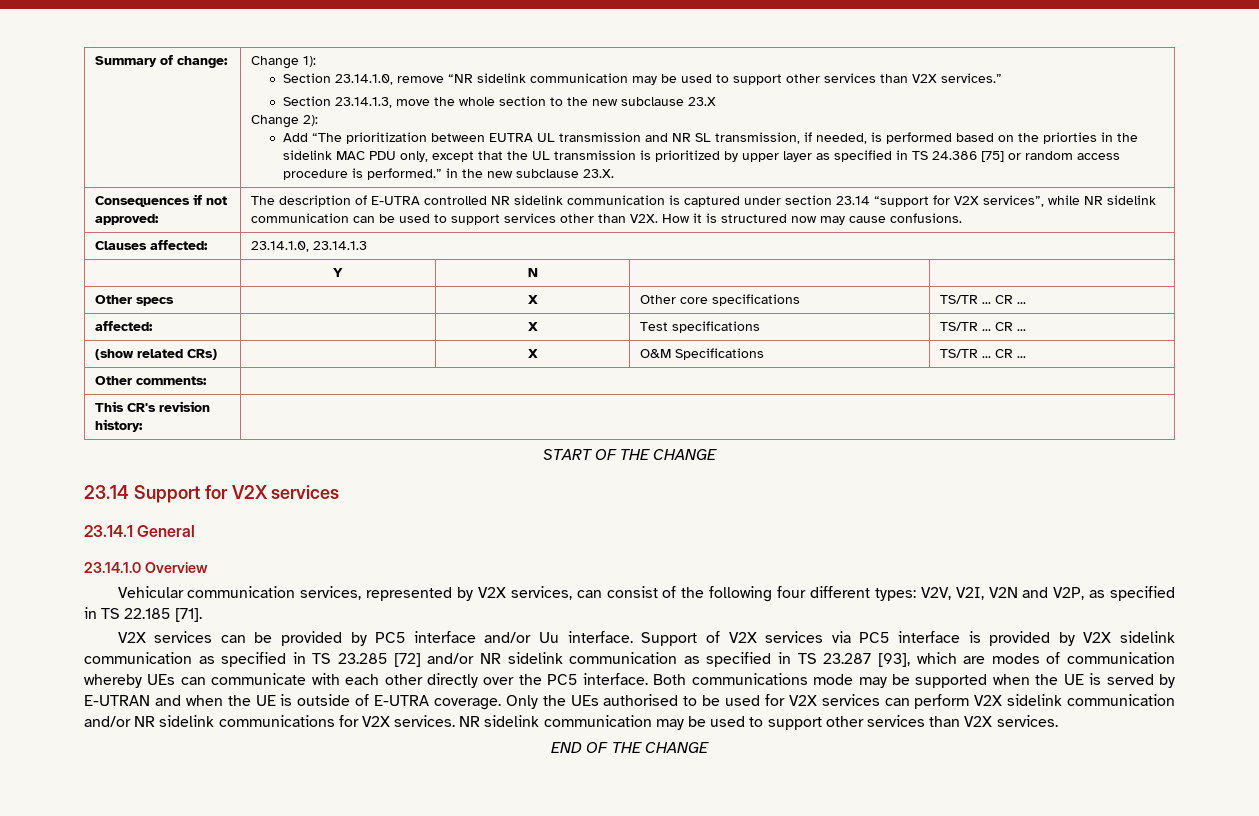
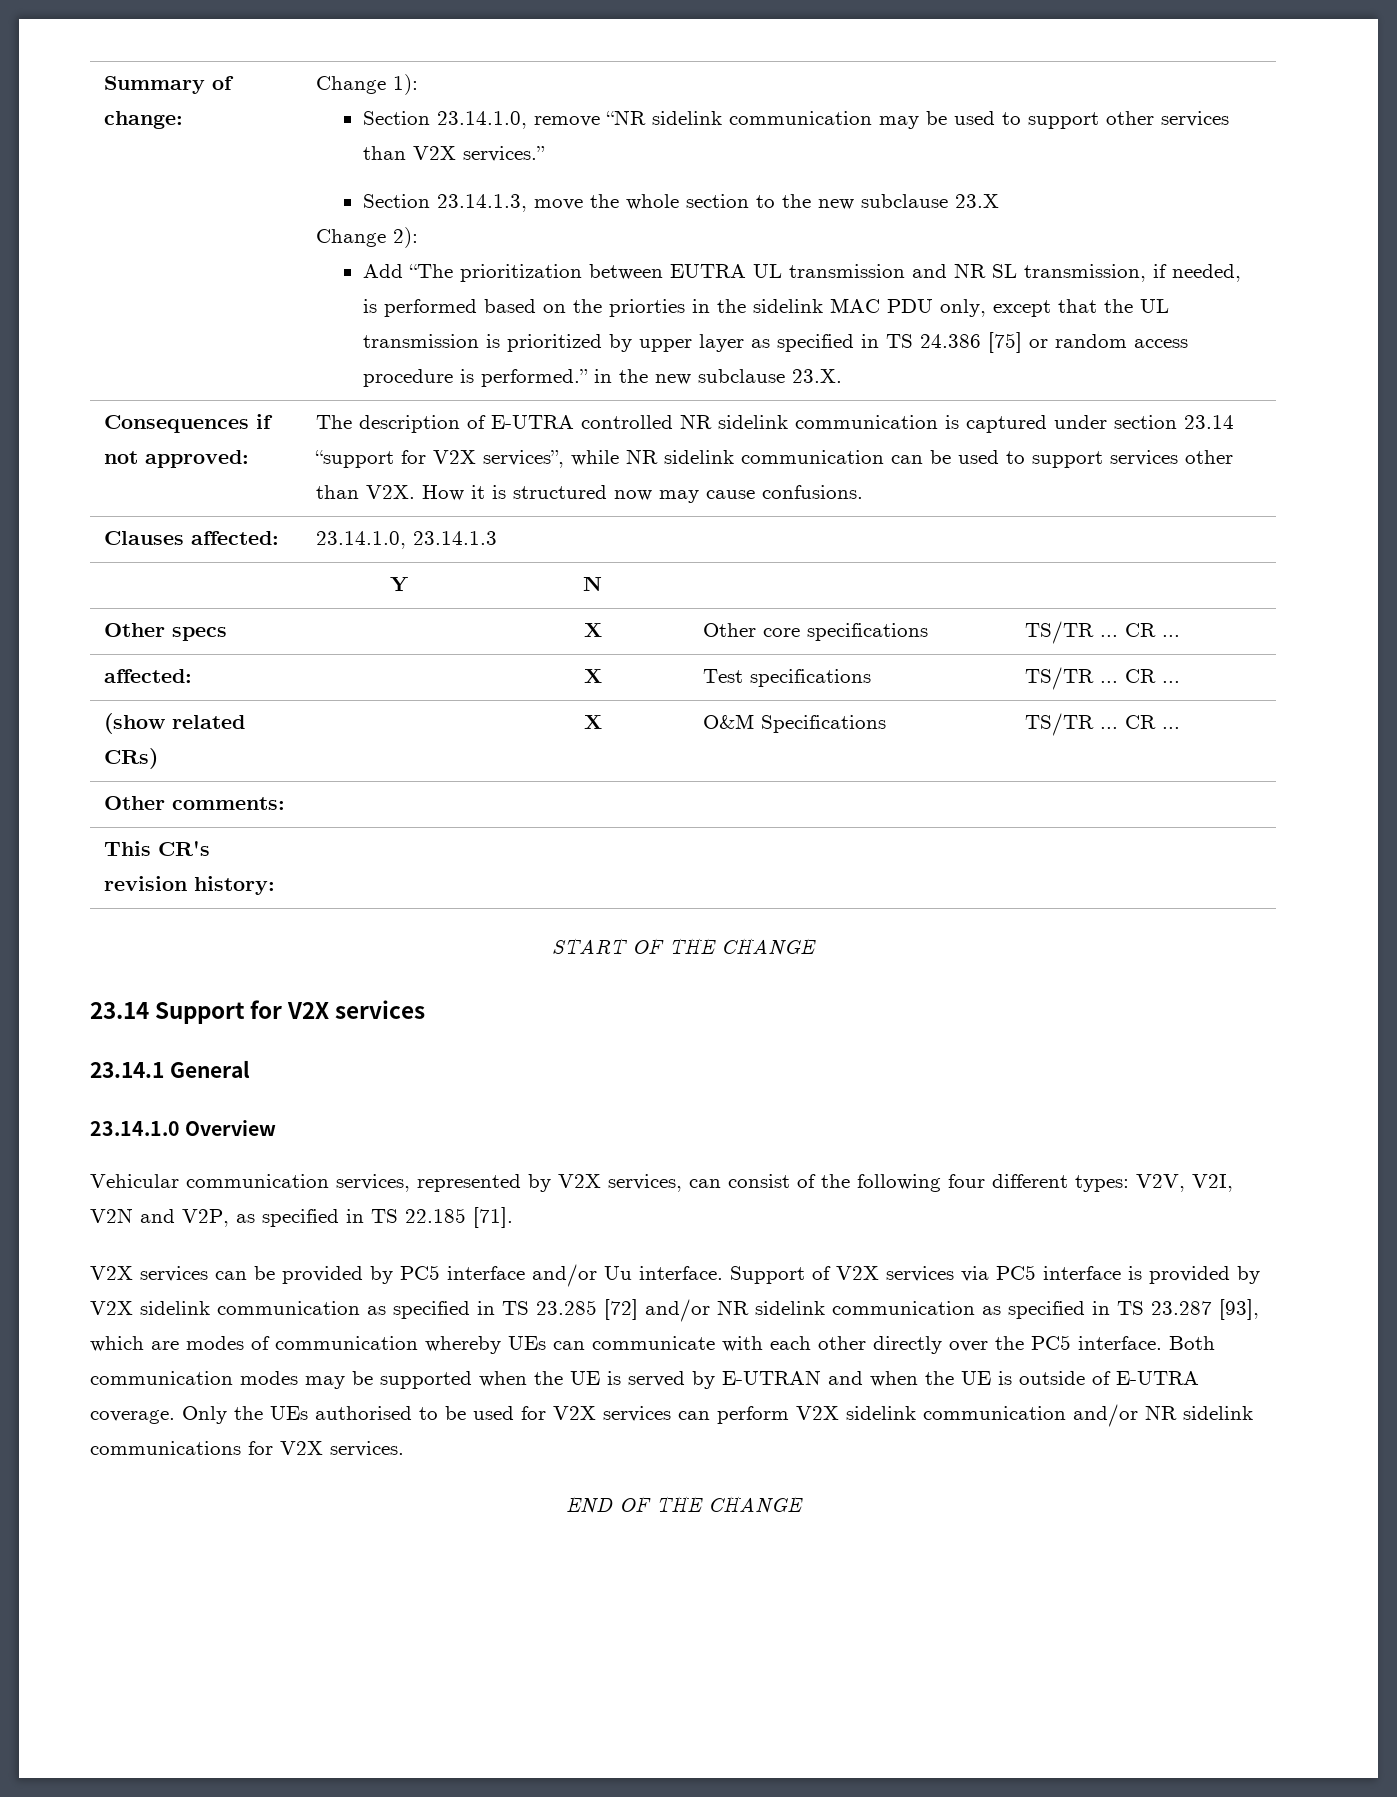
[691,673,854,685] communications mode -> [90,1371,298,1385] communication modes
[459,715,1058,730] NR sidelink communication may be used to support other services than V2X services. -> (404, 1449) none

